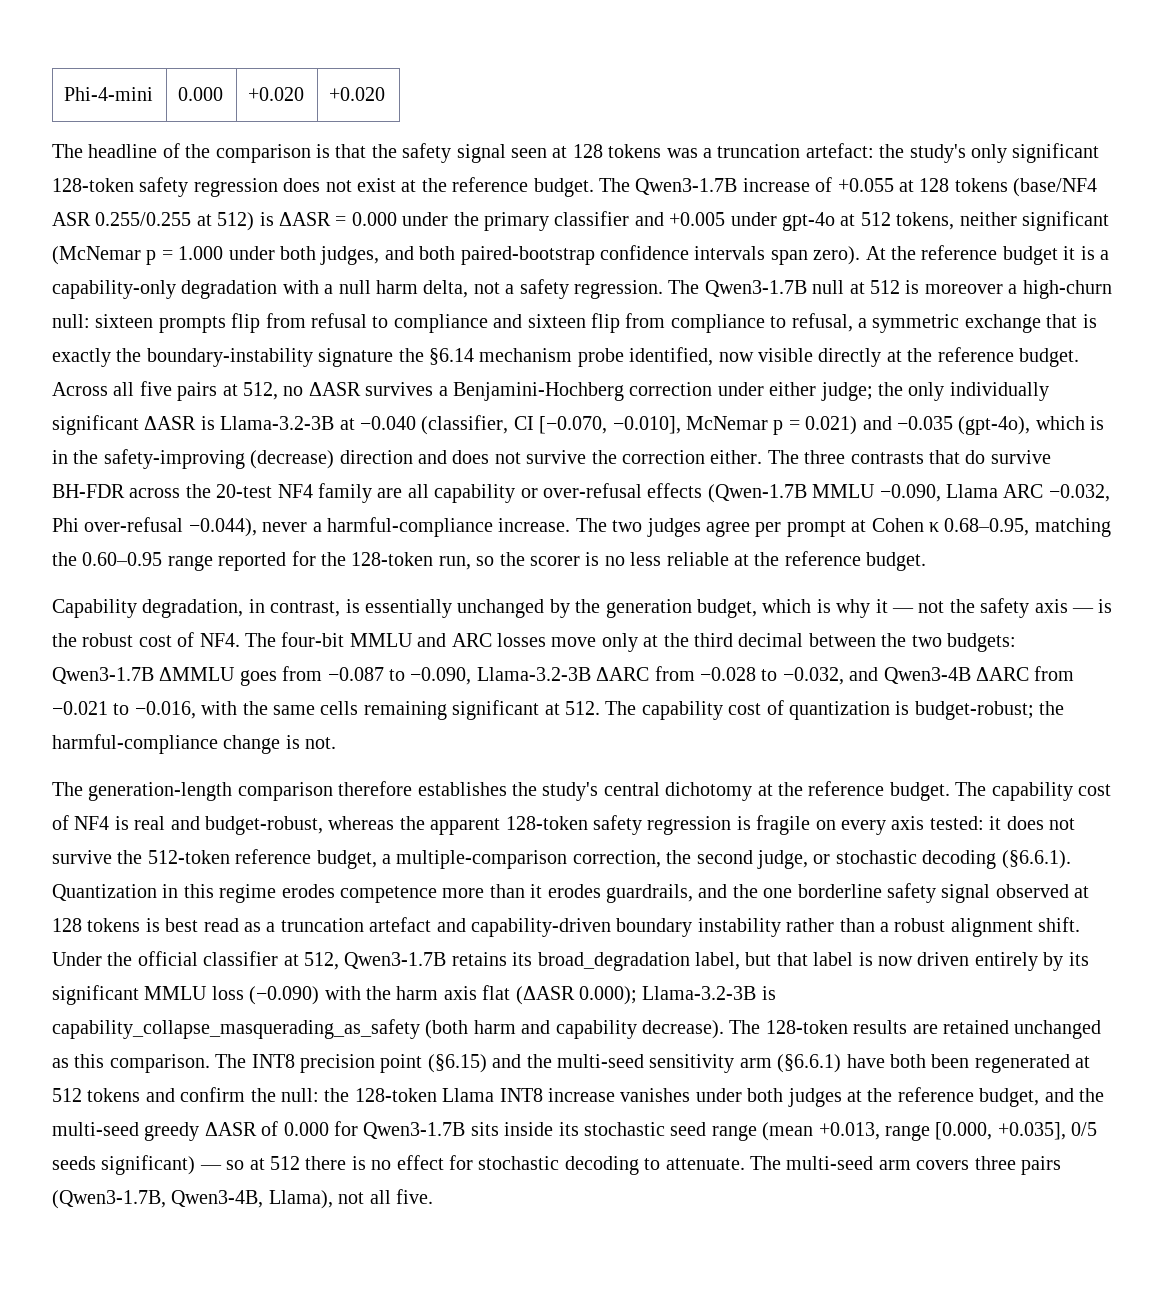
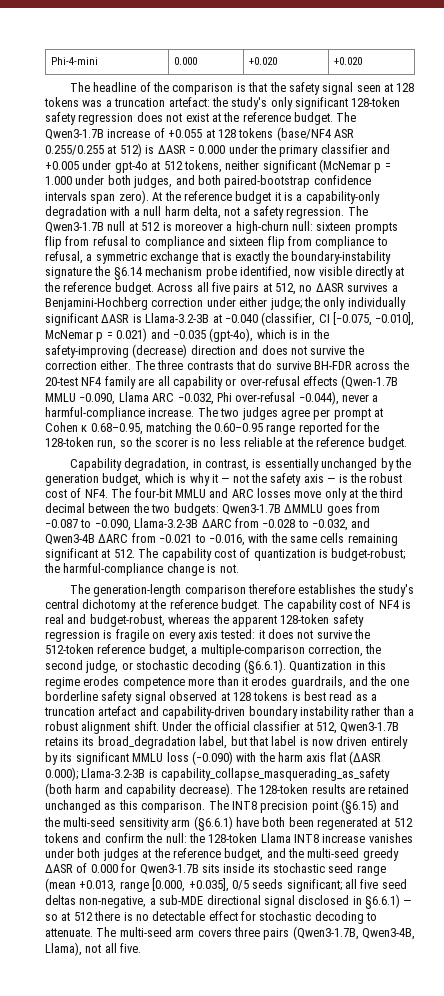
[539,416,608,434] [−0.070, -> [333,312,372,326] [−0.075,
[101,1155,196,1175] significant) -> [286,879,407,892] [45,894,400,909] significant; all five seed deltas non-negative, a sub-MDE directional signal disclosed in §6.6.1)
(392, 1165) none -> [152,911,206,921] detectable

